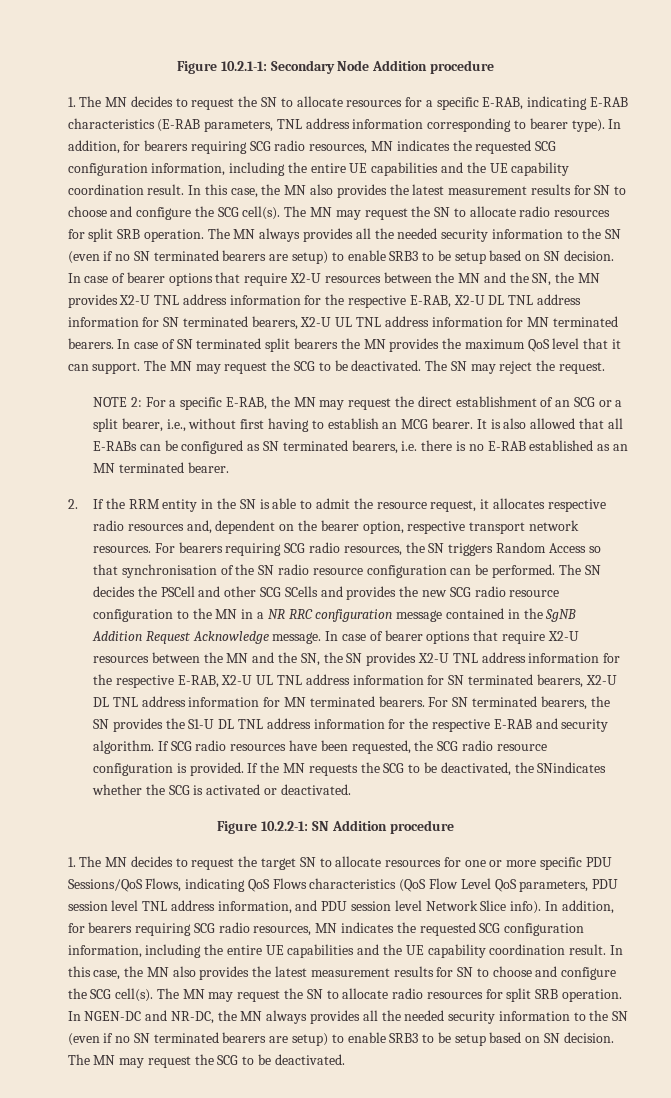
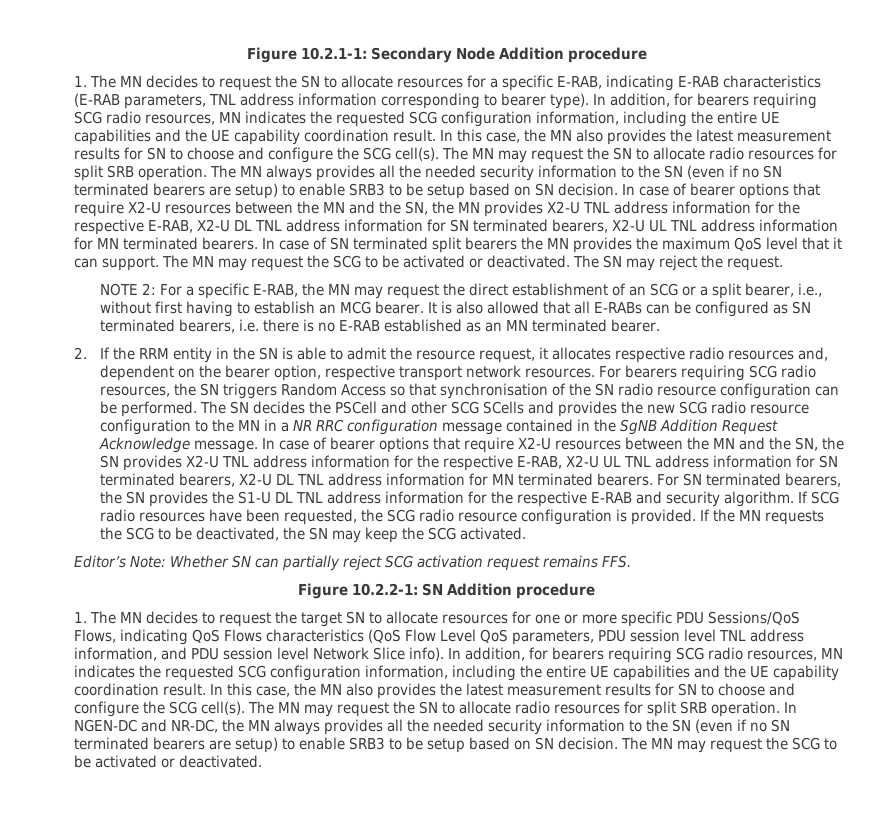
(348, 365) none -> [403,255,484,268] activated or
[537,762,607,773] [92,784,351,795] SNindicates whether the SCG is activated or deactivated. -> [309,527,527,543] [74,555,632,571] SN may keep the SCG activated. // Editor’s Note: Whether SN can partially reject SCG activation request remains FFS.
(272, 1059) none -> [95,755,176,768] activated or

